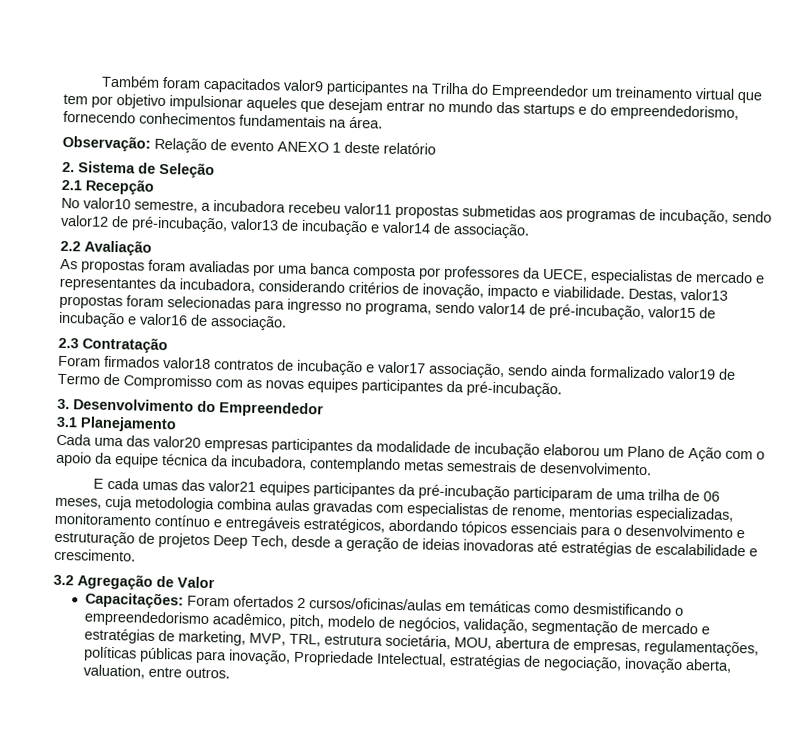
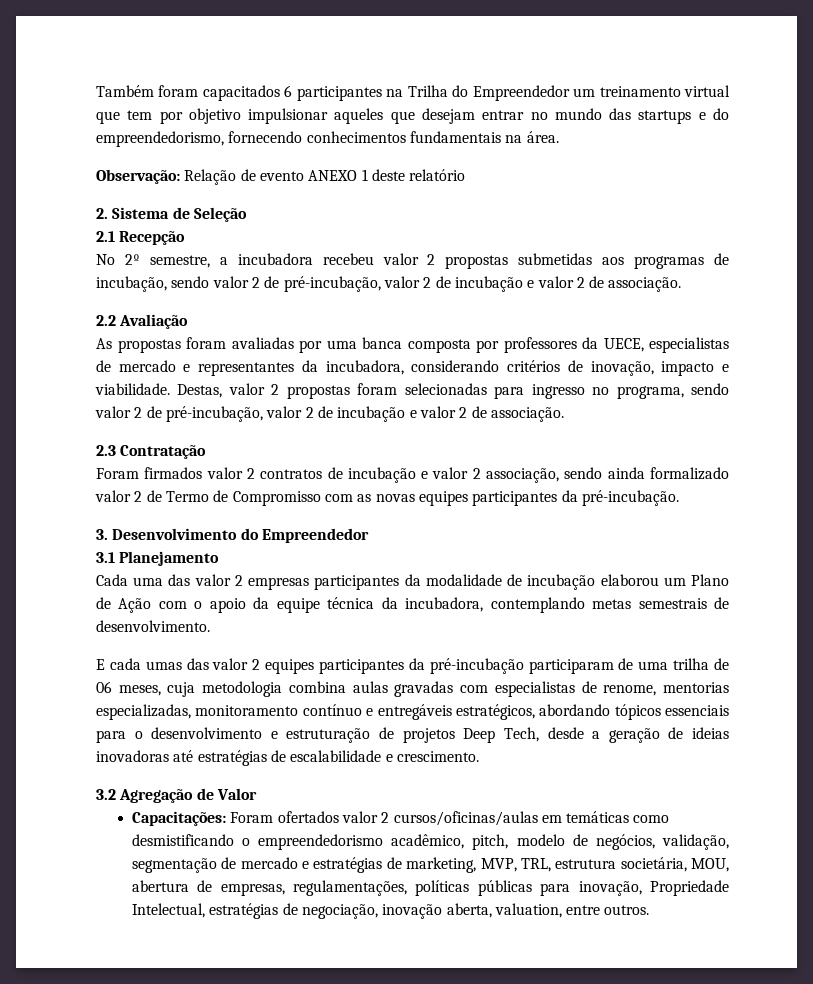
[282,79,324,92] valor9 -> [284,85,293,97] 6
[83,197,131,210] valor10 -> [124,254,140,265] 2º
[344,202,392,215] valor11 -> [382,253,436,265] valor 2
[61,214,431,236] valor12 de pré-incubação, valor13 de incubação e valor14 -> [212,276,585,292] valor 2 de pré-incubação, valor 2 de incubação e valor 2
[680,288,728,301] valor13 -> [228,383,280,395] valor 2
[478,302,716,321] [58,311,188,328] valor14 de pré-incubação, valor15 de incubação e valor16 -> [95,406,468,422] valor 2 de pré-incubação, valor 2 de incubação e valor 2
[163,357,211,370] valor18 -> [206,467,255,479] valor 2
[378,361,426,374] valor17 -> [432,467,481,479] valor 2
[667,367,716,380] valor19 -> [95,490,143,502] valor 2
[153,435,201,448] valor20 -> [194,574,243,586] valor 2
[207,479,256,492] valor21 -> [212,658,261,670] valor 2
(295, 601) none -> [341,811,378,823] valor

